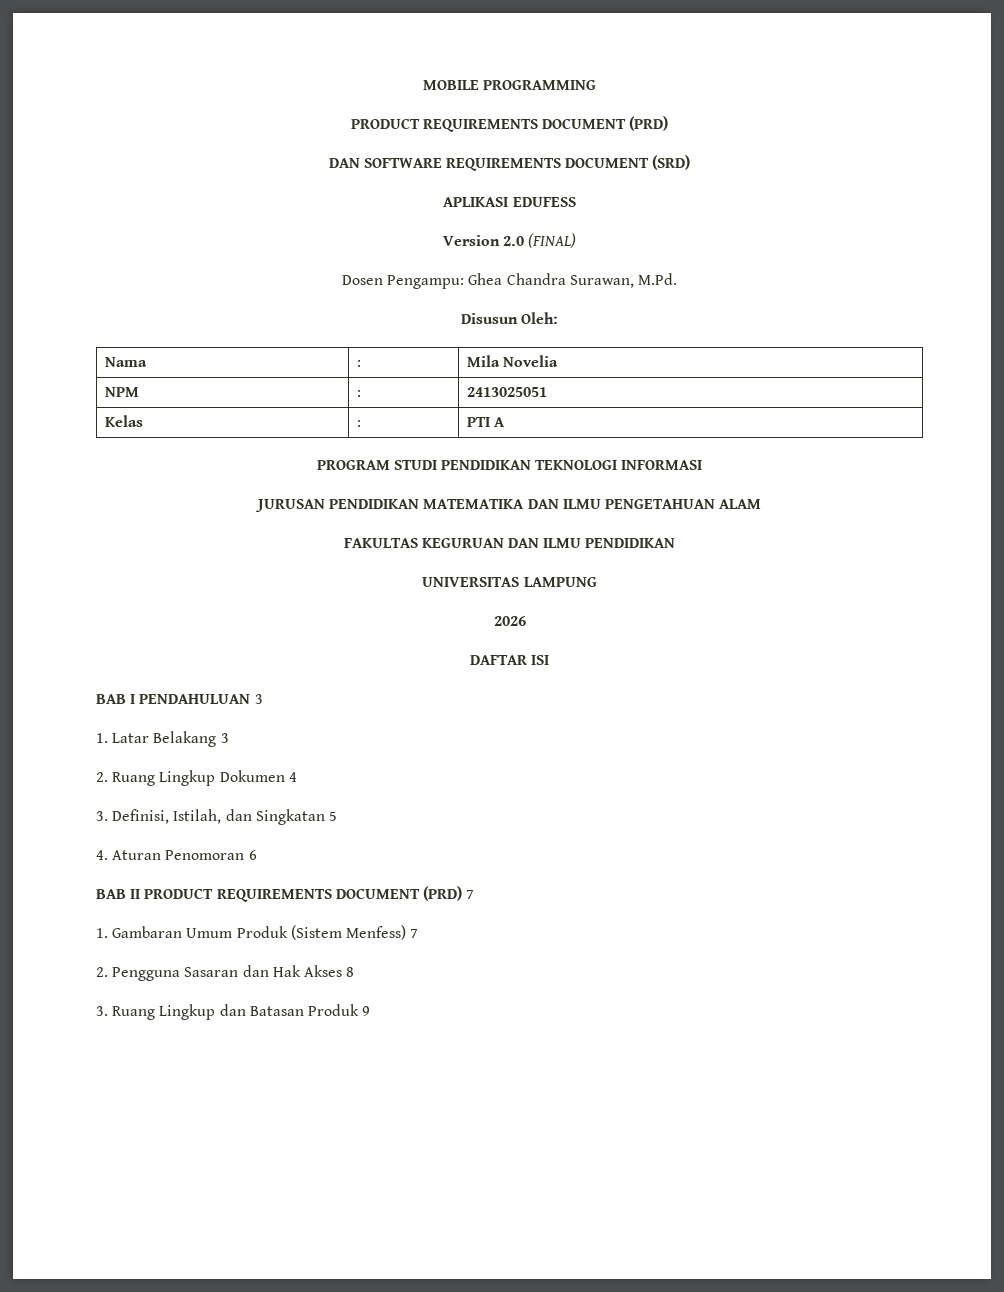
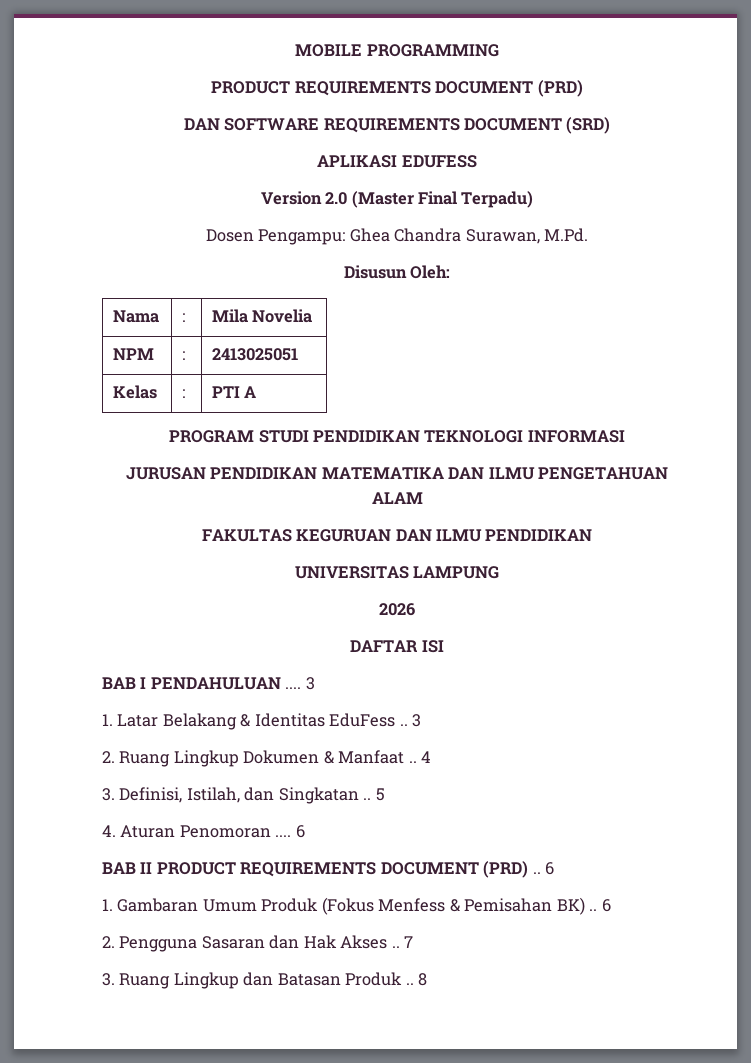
[528,233,577,248] (FINAL) -> [351,191,534,208] (Master Final Terpadu)
(251, 699) none -> [285,687,302,689] ....
(217, 739) none -> [240,713,408,727] & Identitas EduFess ..
(285, 776) none -> [323,750,417,764] & Manfaat ..
(325, 817) none -> [363,798,372,800] ..
(245, 855) none -> [275,835,292,837] ....
[466,890,475,899] 7 -> [532,862,555,875] .. 6
[290,925,419,940] (Sistem Menfess) 7 -> [321,897,611,915] (Fokus Menfess & Pemisahan BK) .. 6
[346,967,355,977] 8 -> [391,936,414,948] .. 7
[362,1006,371,1016] 9 -> [405,973,428,986] .. 8

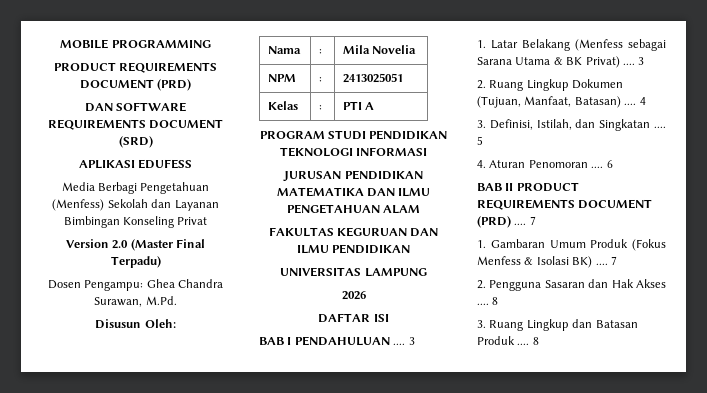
(477, 161) none -> [61,182,210,194] [52,199,219,211] [63,216,208,228] // Media Berbagi Pengetahuan (Menfess) Sekolah dan Layanan Bimbingan Konseling Privat
[240,713,408,727] & Identitas EduFess .. -> [575,39,666,51] [477,56,635,68] (Menfess sebagai Sarana Utama & BK Privat) ....
[323,750,417,764] & Manfaat .. -> [477,96,637,108] (Tujuan, Manfaat, Batasan) ....
[363,798,372,800] .. -> [654,126,666,128] ....
[532,862,555,875] .. 6 -> [514,216,536,225] .... 7
[464,897,611,915] Pemisahan BK) .. 6 -> [536,256,617,268] Isolasi BK) .... 7
[391,936,414,948] .. 7 -> [477,297,499,305] .... 8
[405,983,414,985] .. -> [517,343,530,345] ....

